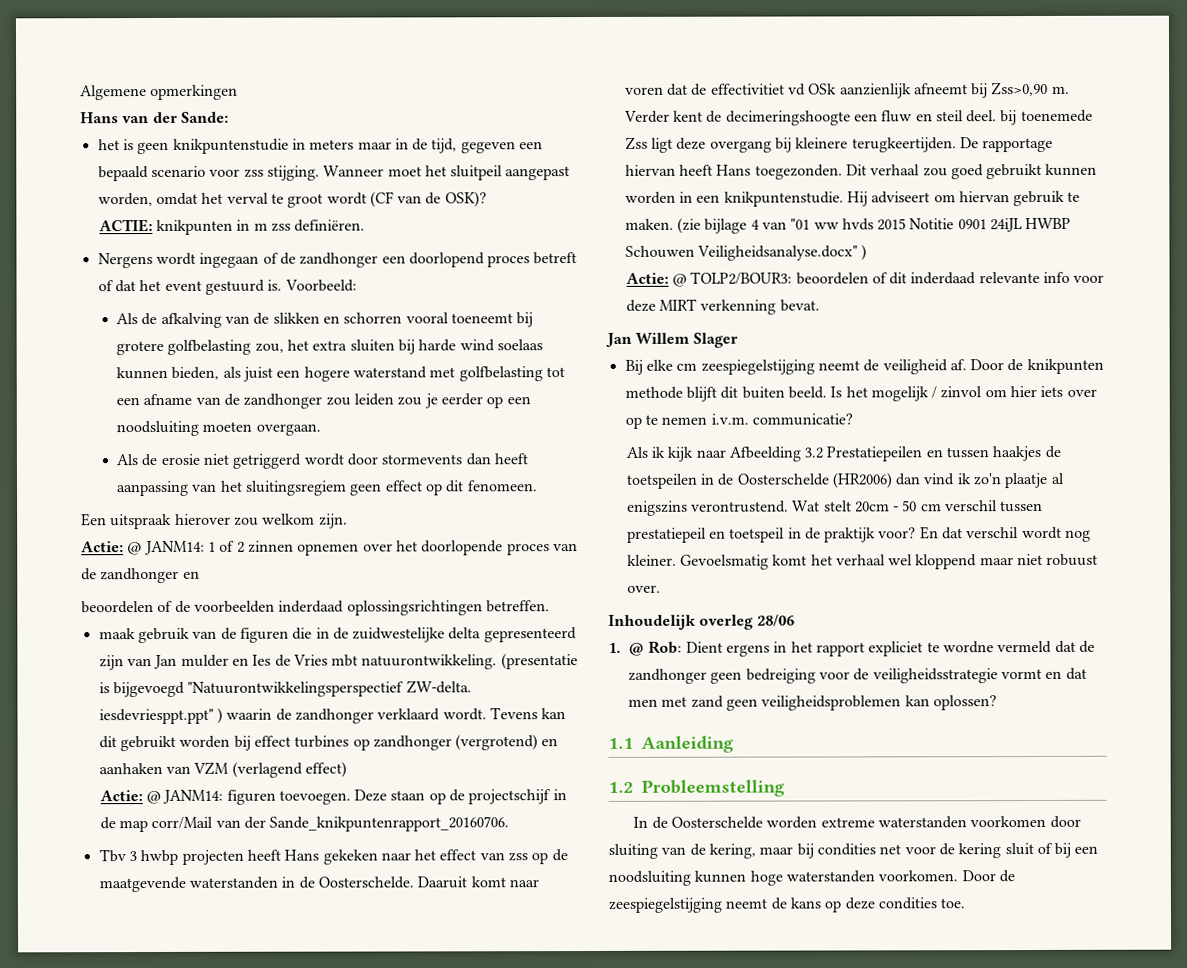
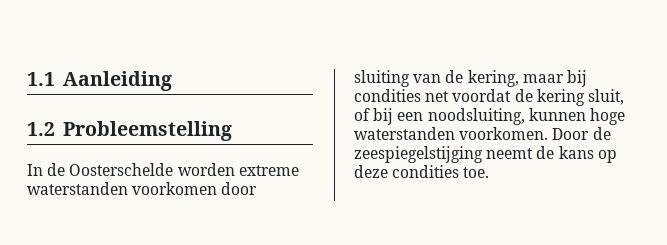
[80,84,239,101] [80,111,229,124] [97,138,544,155] [97,165,571,182] [97,191,487,208] [98,219,366,235] [97,252,578,269] [97,279,357,295] [116,312,534,328] [116,339,544,356] [116,366,566,382] [116,393,531,409] [116,420,321,437] [116,453,529,469] [116,480,538,497] [81,513,348,530] [81,540,578,556] [81,567,200,584] [81,600,550,616] [98,627,577,644] [98,653,578,671] [98,680,472,698] [98,707,567,725] [98,734,559,752] [98,761,347,778] [99,789,567,805] [99,816,510,833] [98,849,568,866] [98,876,539,893] [624,81,1070,99] [623,109,1093,126] [624,136,1054,153] [624,163,1098,180] [624,190,1081,207] [624,217,1072,234] [624,244,868,261] [625,271,1105,287] [625,298,820,315] [605,332,738,348] [624,358,1104,375] [624,385,1097,402] [624,413,853,429] [625,445,1061,462] [625,472,1065,489] [626,500,1044,516] [626,526,1092,543] [626,553,1099,570] [626,584,661,593] [608,614,795,630] [608,640,1095,657] [628,667,1087,684] [628,695,997,711] Algemene opmerkingen // Hans van der Sande: // het is geen knikpuntenstudie in meters maar in de tijd, gegeven een bepaald scenario voor zss stijging. Wanneer moet het sluitpeil aangepast worden, omdat het verval te groot wordt (CF van de OSK)? // ACTIE: knikpunten in m zss definiëren. // Nergens wordt ingegaan of de zandhonger een doorlopend proces betreft of dat het event gestuurd is. Voorbeeld: // Als de afkalving van de slikken en schorren vooral toeneemt bij grotere golfbelasting zou, het extra sluiten bij harde wind soelaas kunnen bieden, als juist een hogere waterstand met golfbelasting tot een afname van de zandhonger zou leiden zou je eerder op een noodsluiting moeten overgaan. // Als de erosie niet getriggerd wordt door stormevents dan heeft aanpassing van het sluitingsregiem geen effect op dit fenomeen. // Een uitspraak hierover zou welkom zijn. // Actie: @ JANM14: 1 of 2 zinnen opnemen over het doorlopende proces van de zandhonger en // beoordelen of de voorbeelden inderdaad oplossingsrichtingen betreffen. // maak gebruik van de figuren die in de zuidwestelijke delta gepresenteerd zijn van Jan mulder en Ies de Vries mbt natuurontwikkeling. (presentatie is bijgevoegd "Natuurontwikkelingsperspectief ZW-delta. iesdevriesppt.ppt" ) waarin de zandhonger verklaard wordt. Tevens kan dit gebruikt worden bij effect turbines op zandhonger (vergrotend) en aanhaken van VZM (verlagend effect) // Actie: @ JANM14: figuren toevoegen. Deze staan op de projectschijf in de map corr/Mail van der Sande_knikpuntenrapport_20160706. // Tbv 3 hwbp projecten heeft Hans gekeken naar het effect van zss op de maatgevende waterstanden in de Oosterschelde. Daaruit komt naar voren dat de effectivitiet vd OSk aanzienlijk afneemt bij Zss>0,90 m. Verder kent de decimeringshoogte een fluw en steil deel. bij toenemede Zss ligt deze overgang bij kleinere terugkeertijden. De rapportage hiervan heeft Hans toegezonden. Dit verhaal zou goed gebruikt kunnen worden in een knikpuntenstudie. Hij adviseert om hiervan gebruik te maken. (zie bijlage 4 van "01 ww hvds 2015 Notitie 0901 24iJL HWBP Schouwen Veiligheidsanalyse.docx" ) // Actie: @ TOLP2/BOUR3: beoordelen of dit inderdaad relevante info voor deze MIRT verkenning bevat. // Jan Willem Slager // Bij elke cm zeespiegelstijging neemt de veiligheid af. Door de knikpunten methode blijft dit buiten beeld. Is het mogelijk / zinvol om hier iets over op te nemen i.v.m. communicatie? // Als ik kijk naar Afbeelding 3.2 Prestatiepeilen en tussen haakjes de toetspeilen in de Oosterschelde (HR2006) dan vind ik zo'n plaatje al enigszins verontrustend. Wat stelt 20cm - 50 cm verschil tussen prestatiepeil en toetspeil in de praktijk voor? En dat verschil wordt nog kleiner. Gevoelsmatig komt het verhaal wel kloppend maar niet robuust over. // Inhoudelijk overleg 28/06 // 1. @ Rob: Dient ergens in het rapport expliciet te wordne vermeld dat de zandhonger geen bedreiging voor de veiligheidsstrategie vormt en dat men met zand geen veiligheidsproblemen kan oplossen? // -> (27, 79) none
[904,846,936,855] voor -> [452,89,512,102] voordat
[1004,843,1034,856] sluit -> [587,89,624,105] sluit,
[608,870,691,886] noodsluiting -> [427,108,525,125] noodsluiting,

